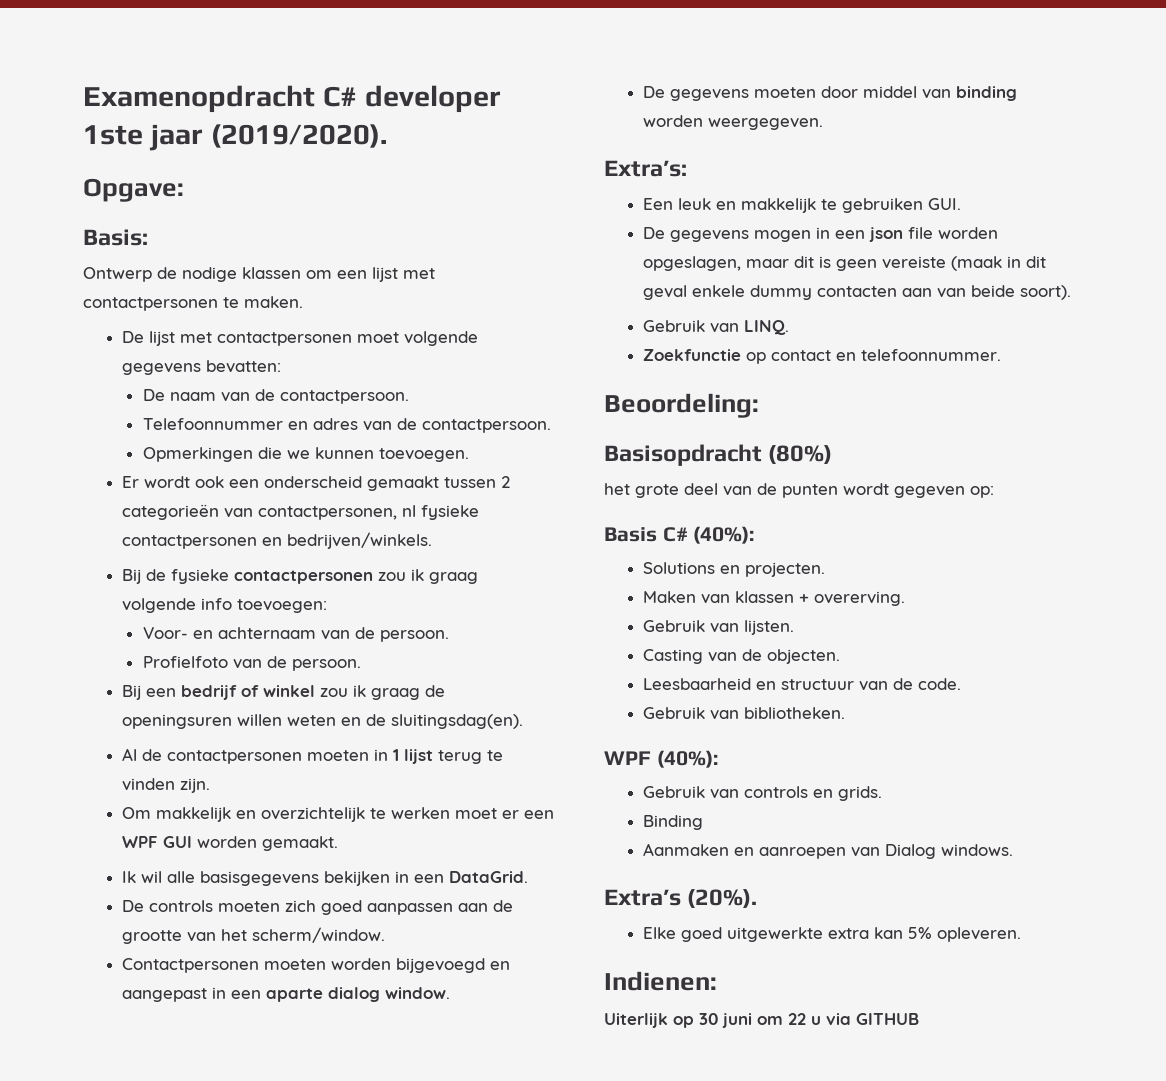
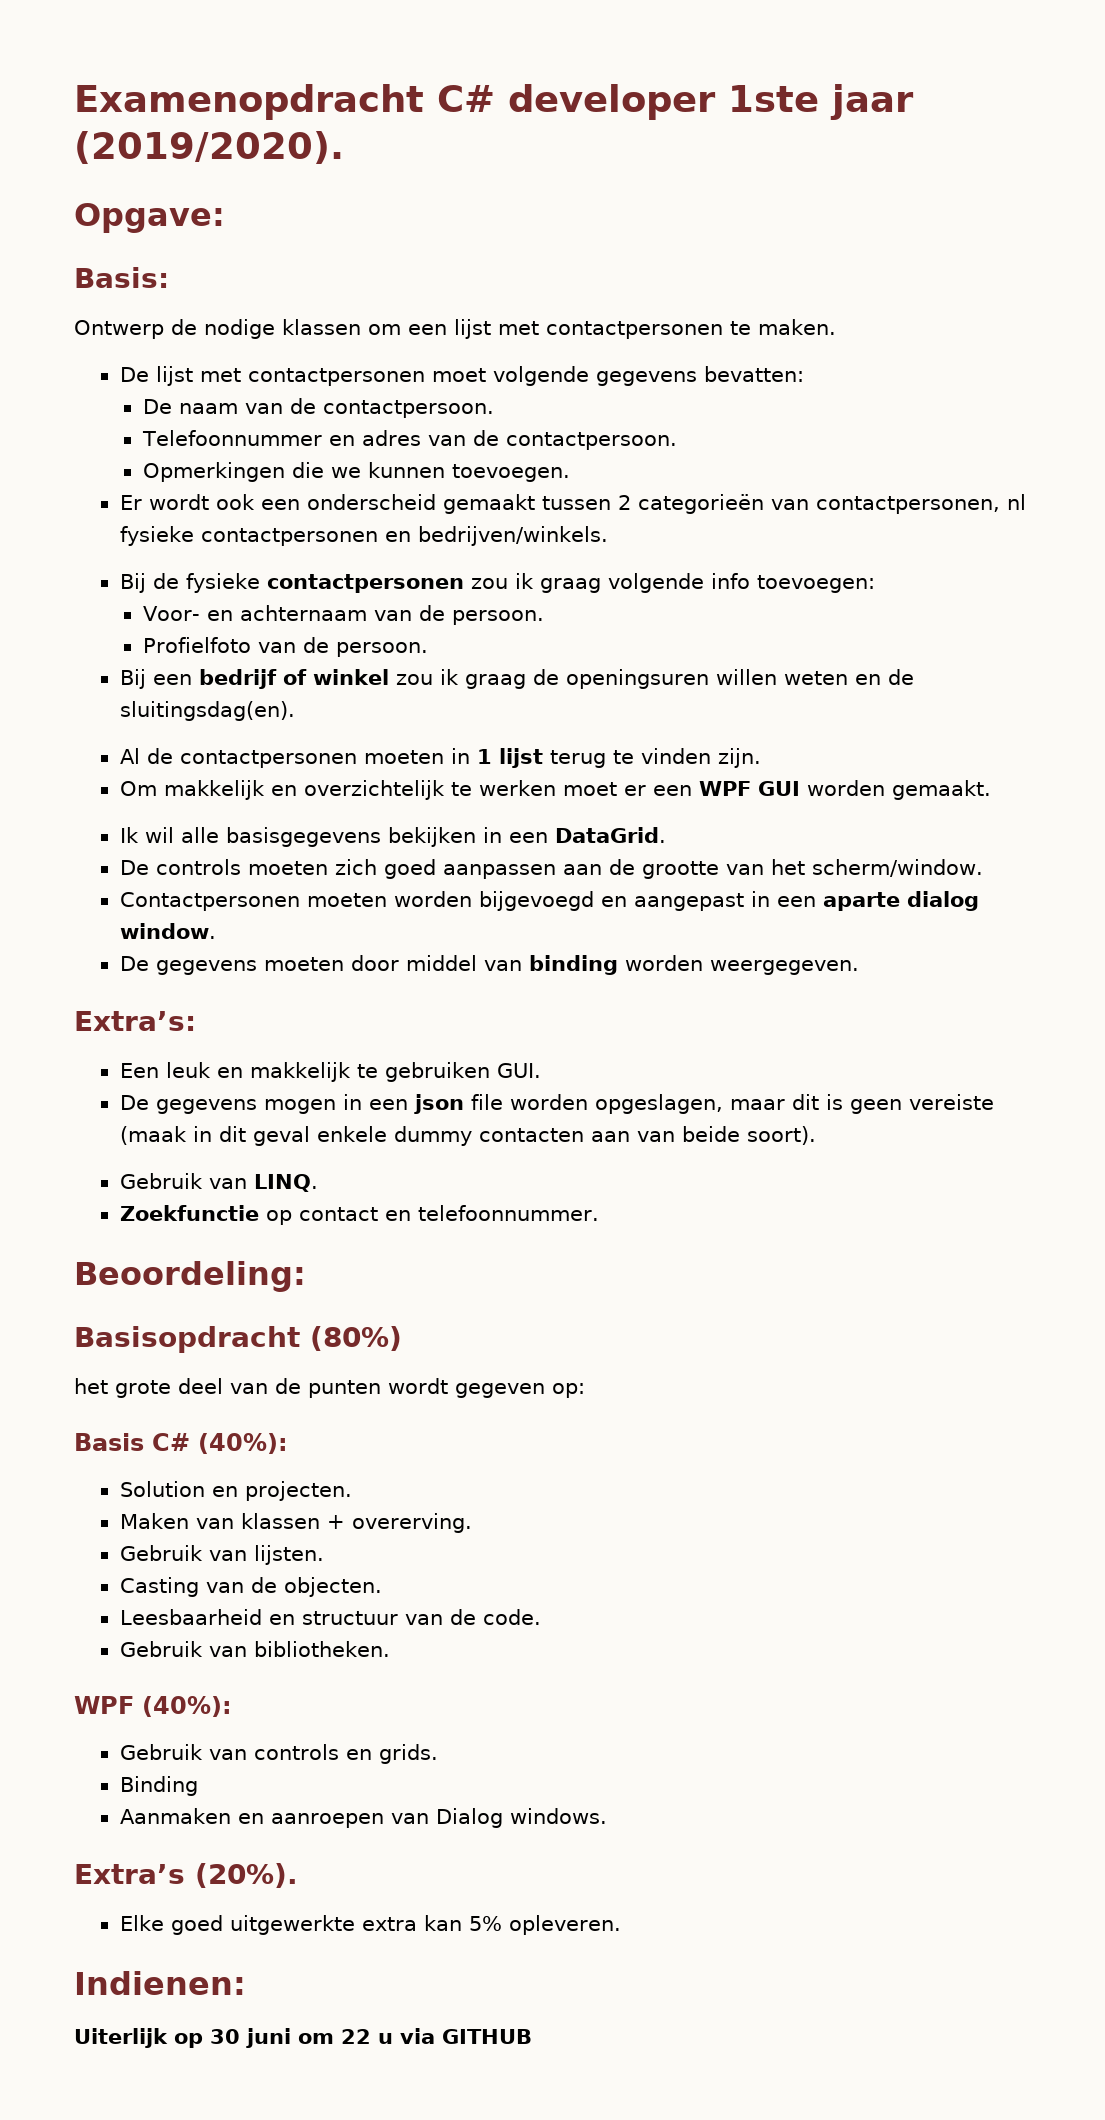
[643,562,716,574] Solutions -> [119,1481,205,1497] Solution

